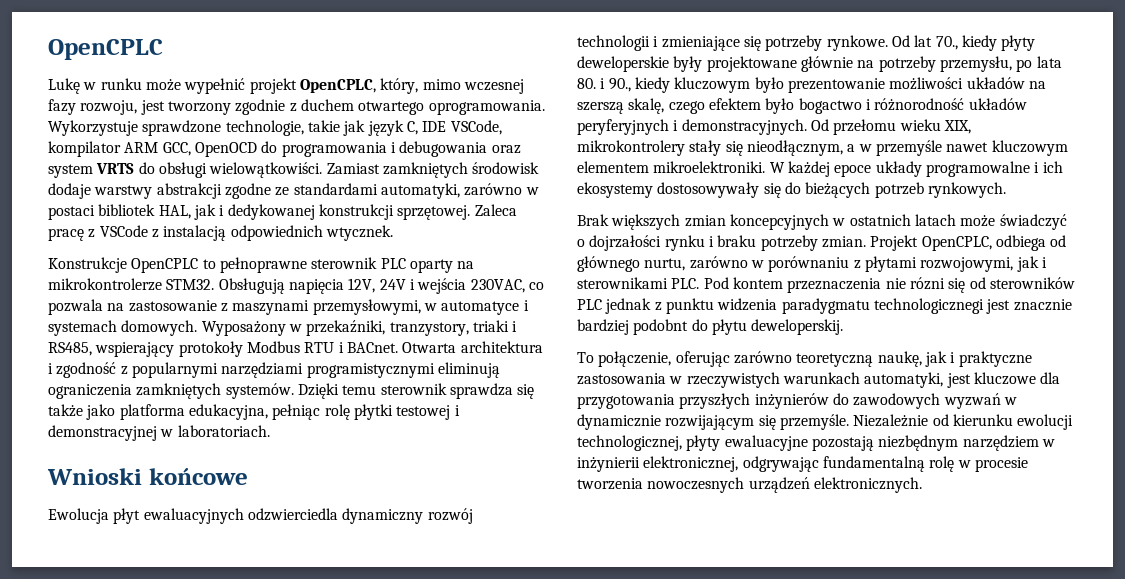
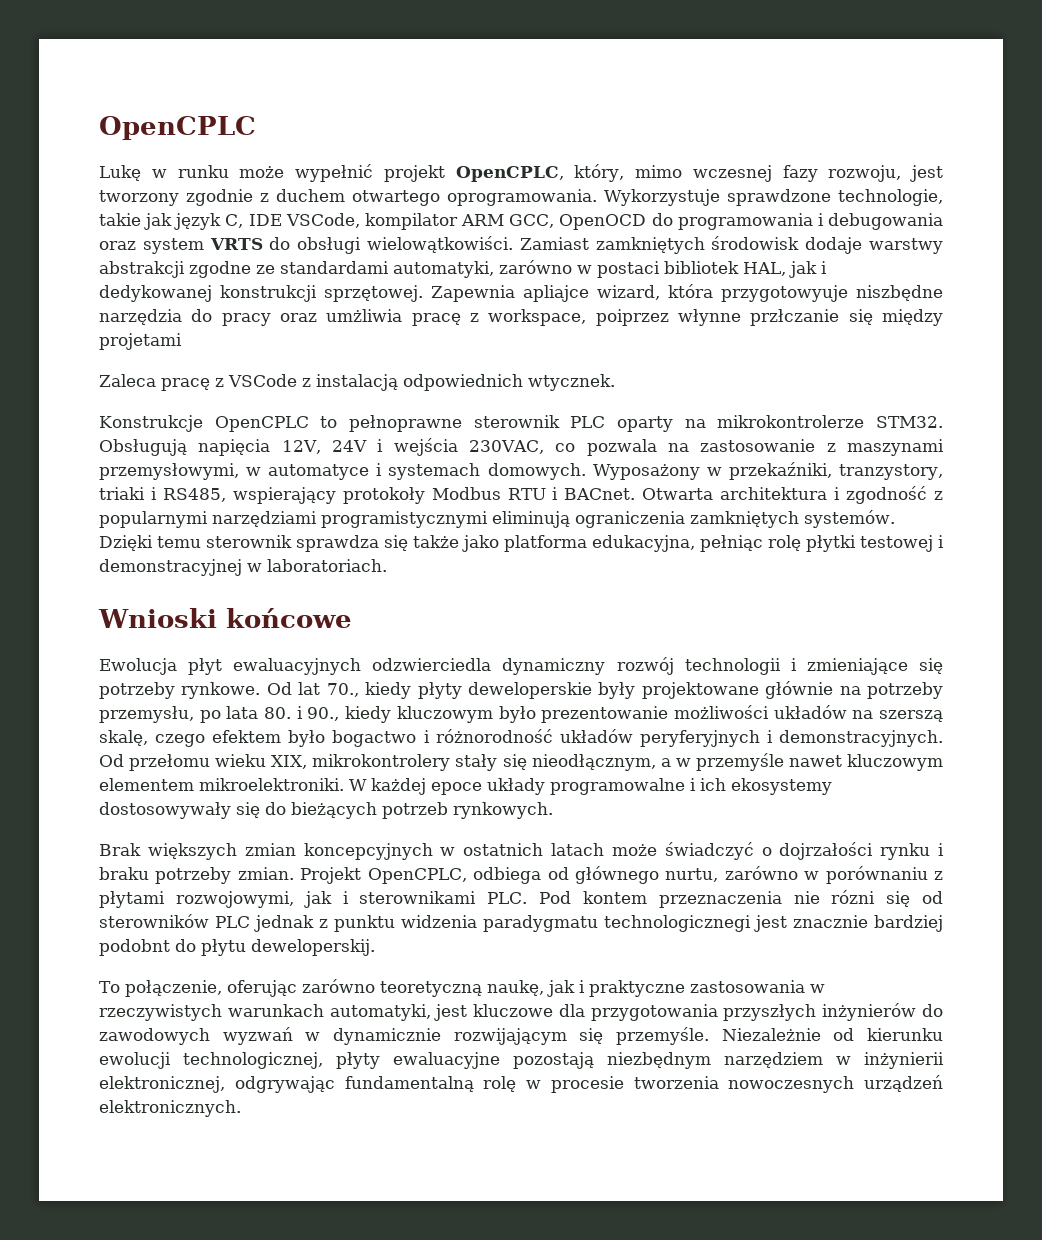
(471, 212) none -> [431,284,943,302] [99,309,944,326] [99,333,182,350] Zapewnia apliajce wizard, która przygotowyuje niszbędne narzędzia do pracy oraz umżliwia pracę z workspace, poiprzez włynne przłczanie się między projetami //

